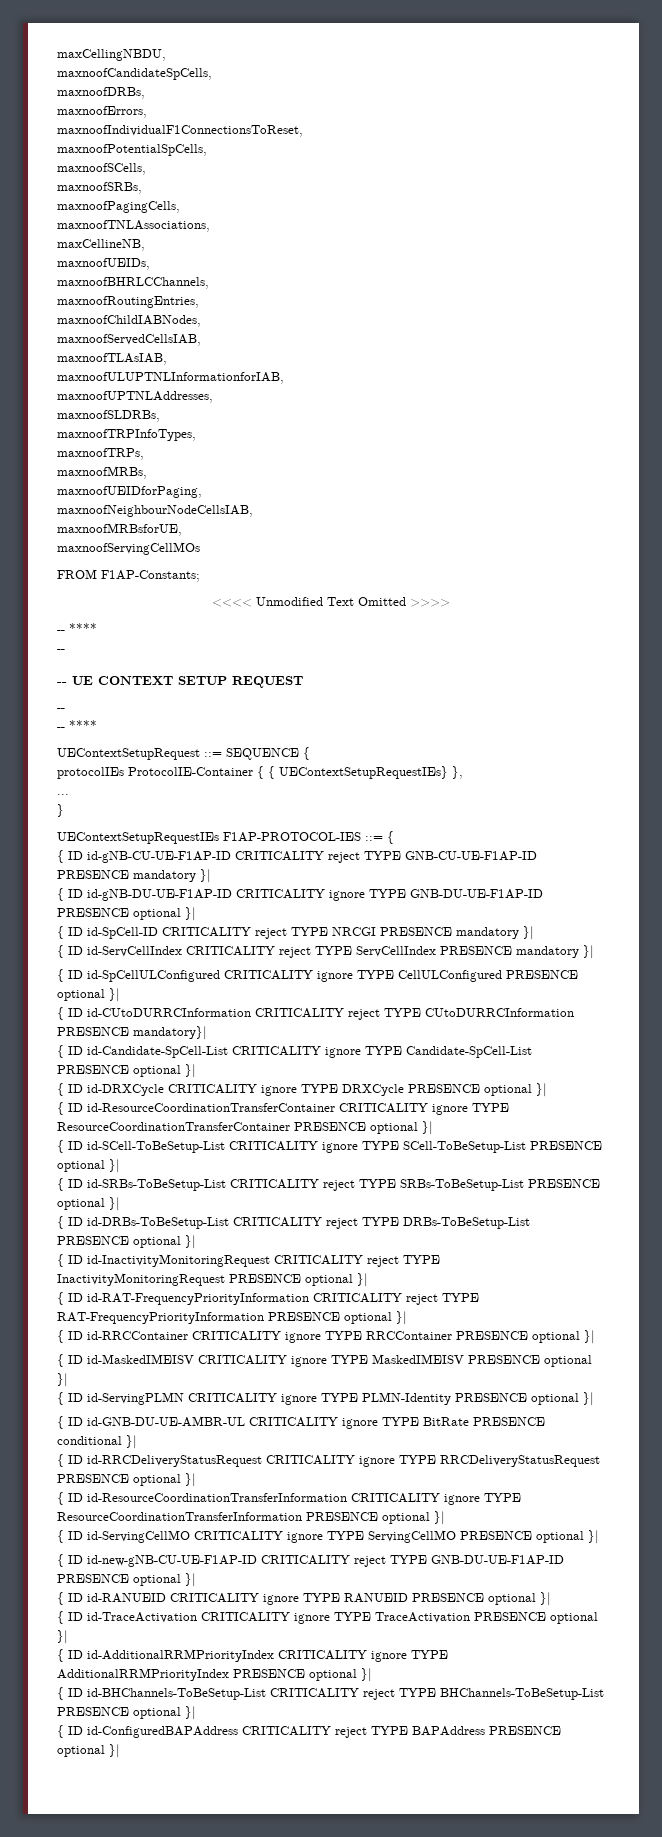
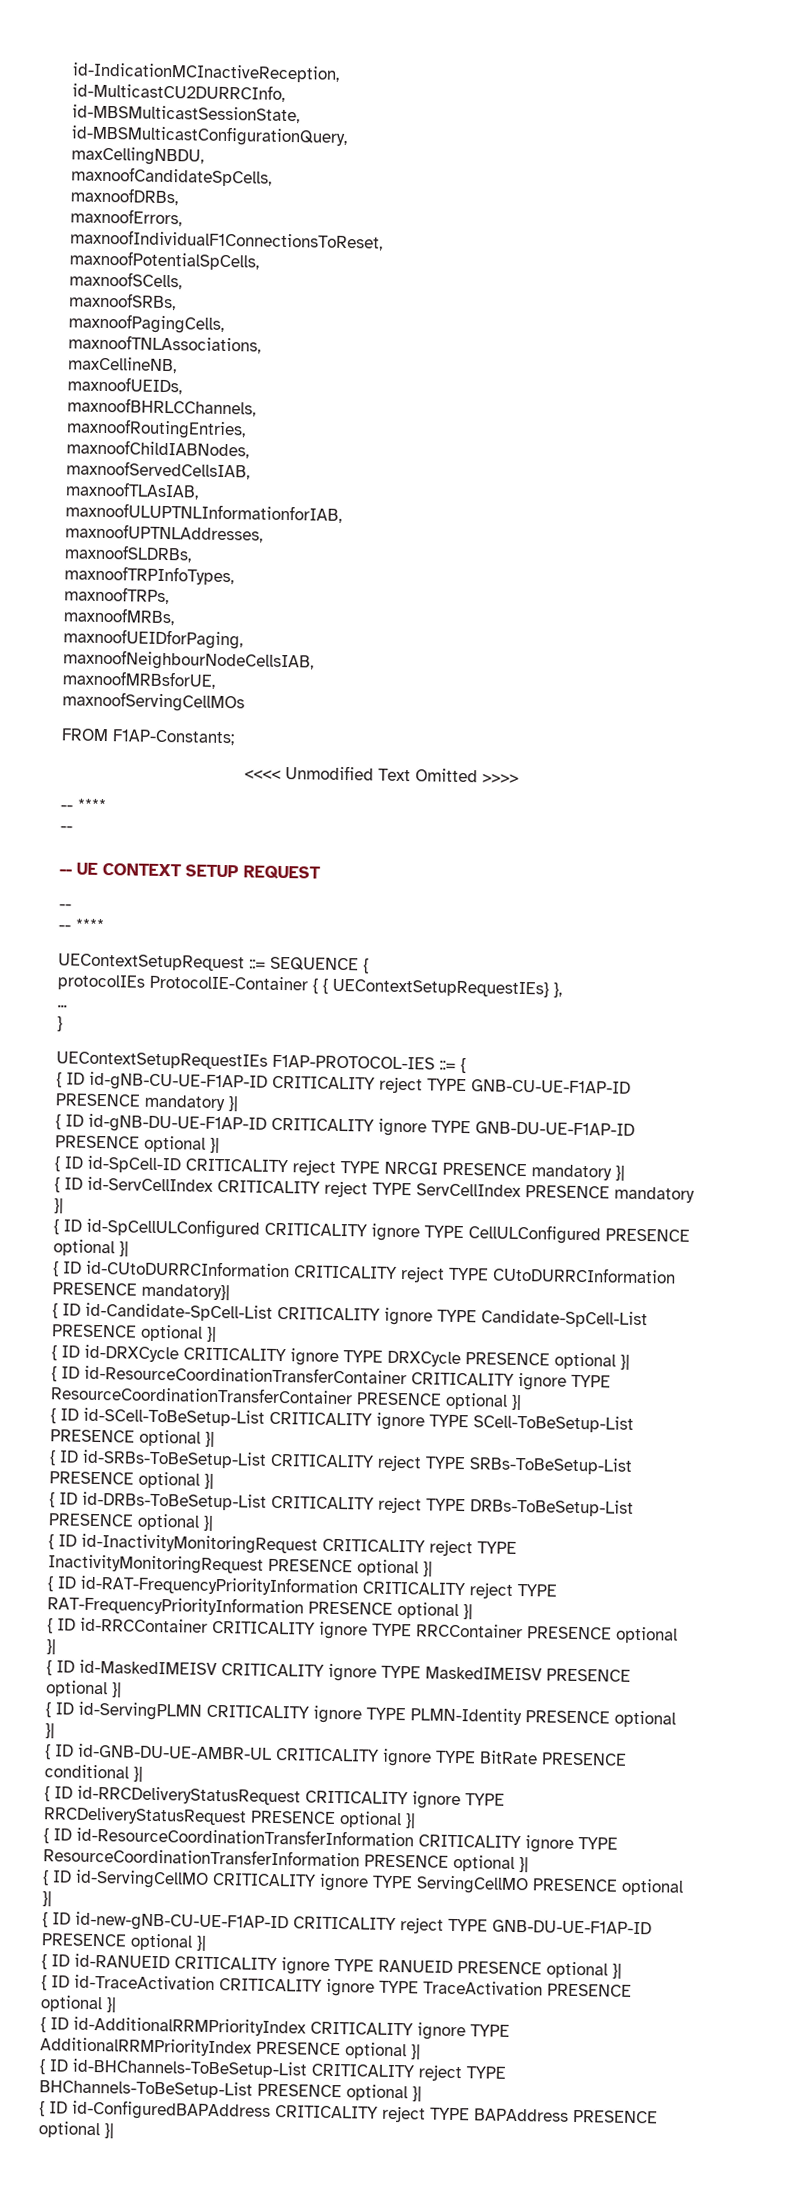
(57, 55) none -> [72,62,340,83] [72,82,285,102] [72,104,300,124] [71,124,348,147] id-IndicationMCInactiveReception, // id-MulticastCU2DURRCInfo, // id-MBSMulticastSessionState, // id-MBSMulticastConfigurationQuery, //

